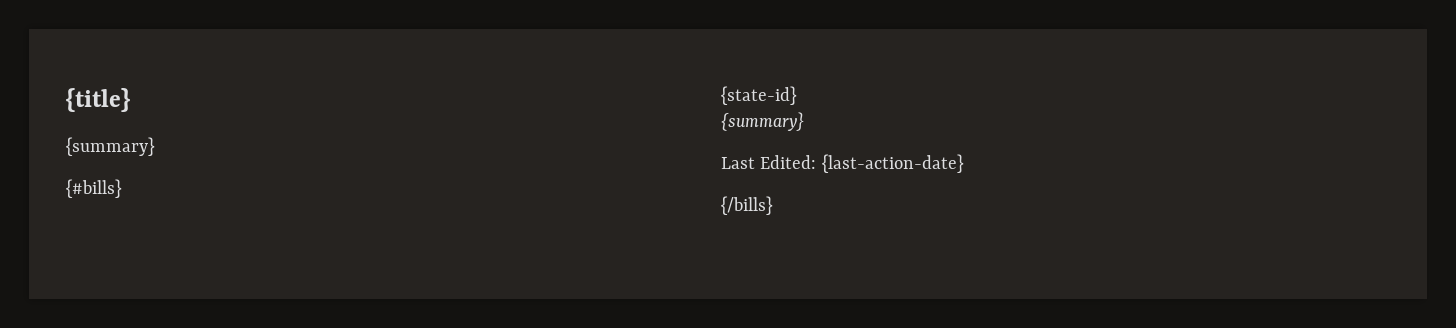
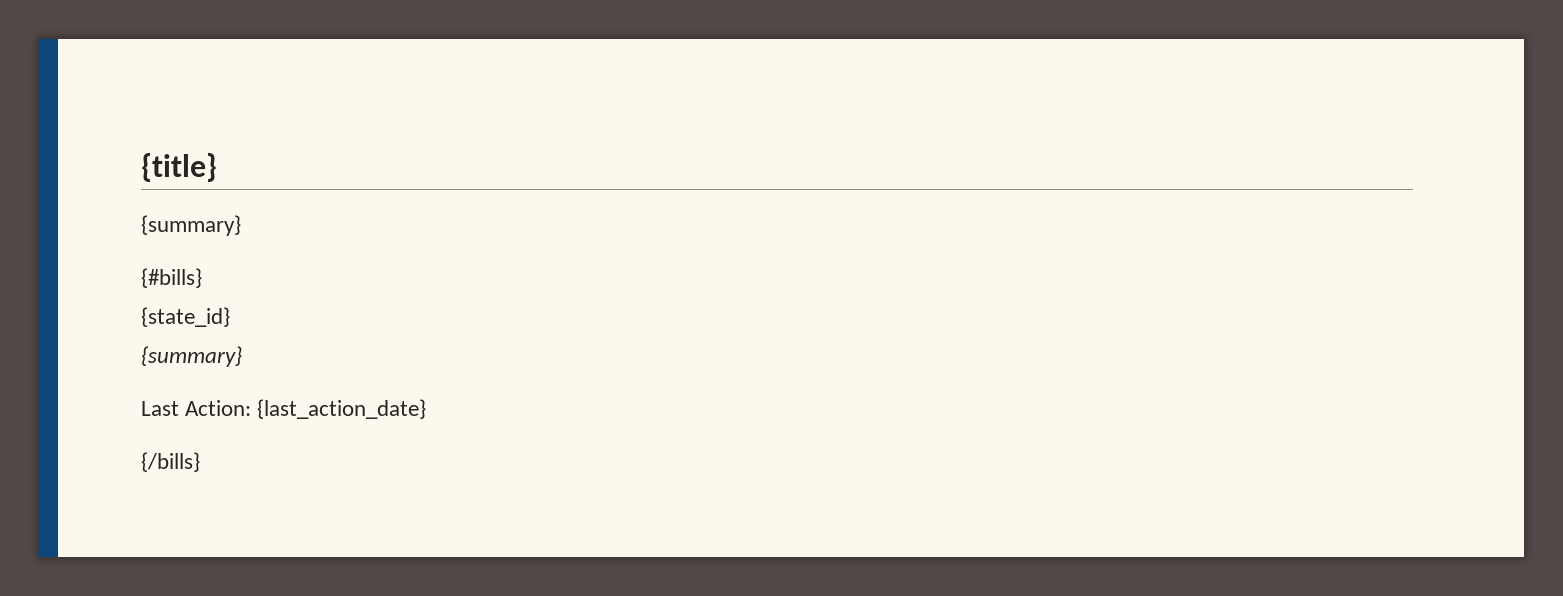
[721,86,797,105] {state-id} -> [141,307,230,327] {state_id}
[760,154,964,173] Edited: {last-action-date} -> [185,399,427,419] Action: {last_action_date}

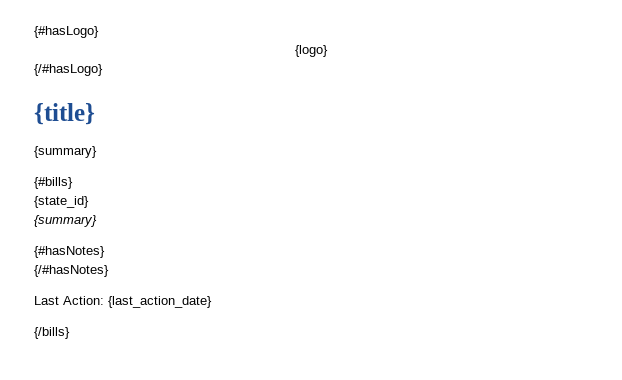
(141, 167) none -> [34,26,99,38] [295,45,328,57] [34,64,103,76] {#hasLogo} // {logo} // {/#hasLogo} //
(242, 356) none -> [34,246,105,258] [34,265,109,277] // {#hasNotes} // {/#hasNotes}

